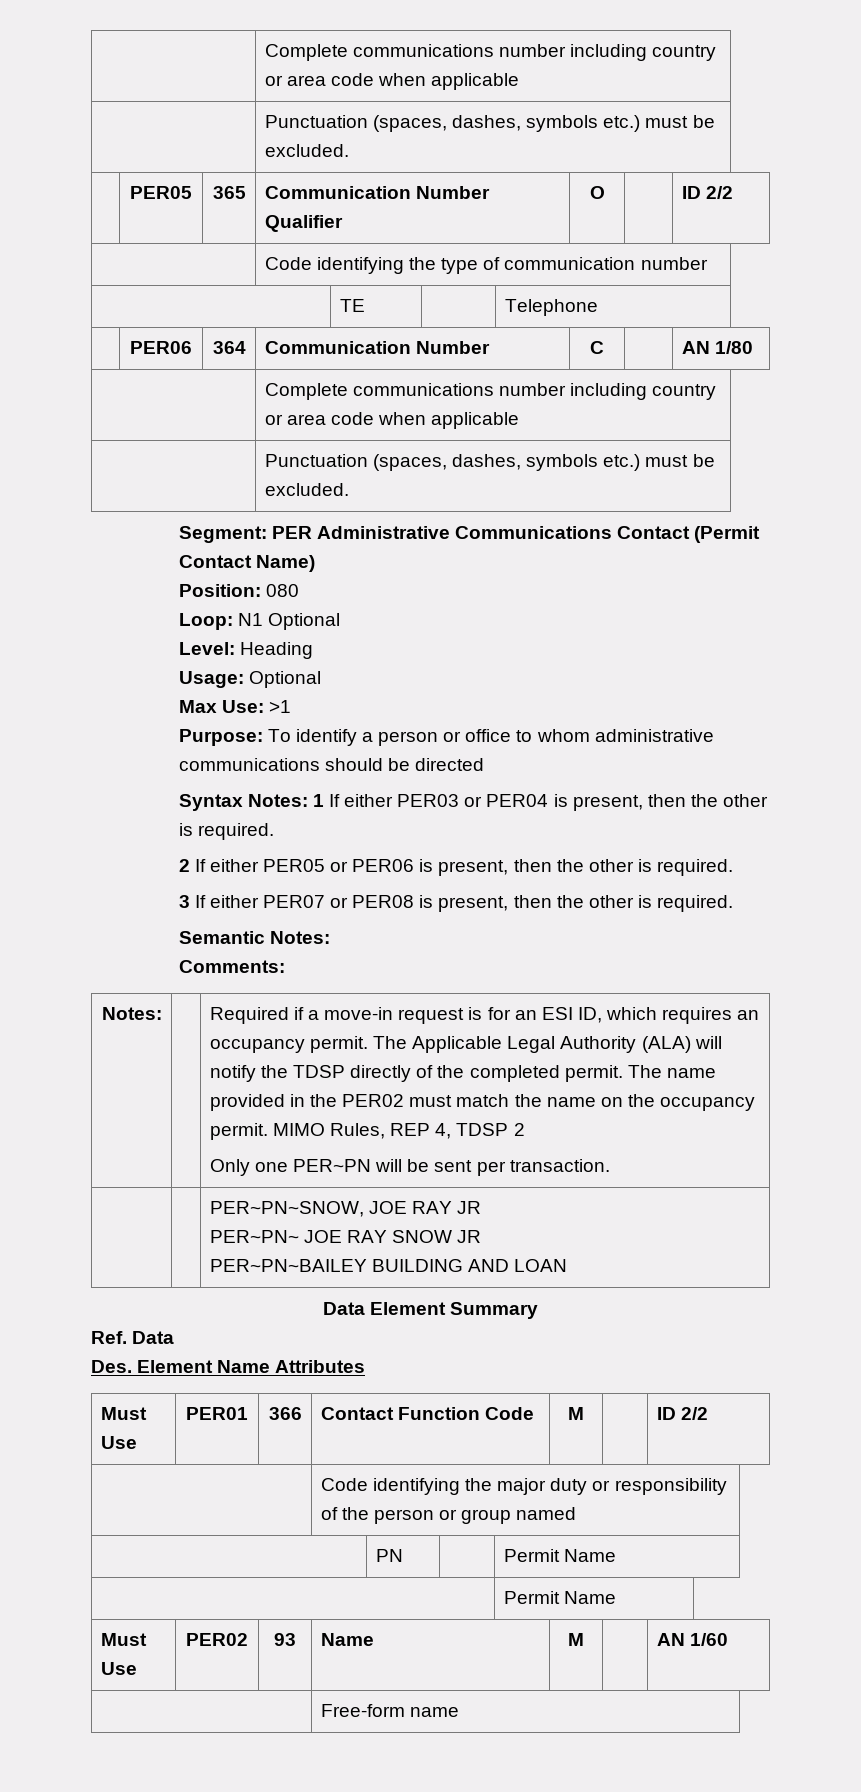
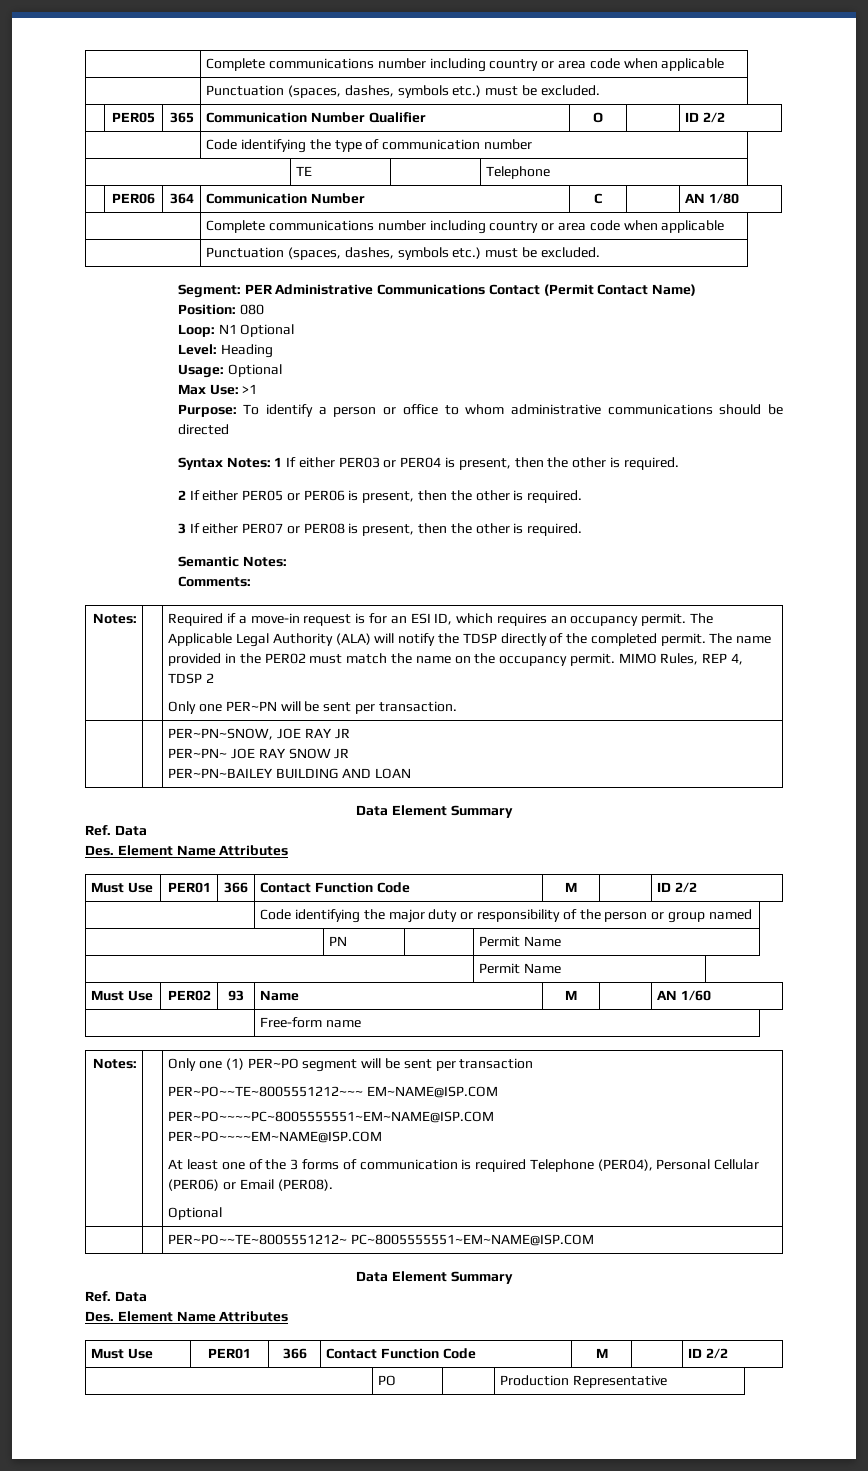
(459, 1712) none -> [92,1058,137,1069] [168,1058,534,1072] [168,1086,499,1098] [168,1111,495,1123] [168,1131,383,1143] [168,1159,760,1172] [168,1179,333,1191] [168,1207,223,1220] [168,1234,595,1246] [356,1271,513,1284] [85,1291,147,1302] [85,1311,289,1322] [91,1348,154,1359] [208,1348,251,1359] [282,1348,307,1359] [326,1348,476,1359] [595,1348,608,1358] [688,1348,729,1359] [378,1375,397,1386] [500,1375,668,1388] // Notes: | | Only one (1) PER~PO segment will be sent per transaction // PER~PO~~TE~8005551212~~~ EM~NAME@ISP.COM // PER~PO~~~~PC~8005555551~EM~NAME@ISP.COM // PER~PO~~~~EM~NAME@ISP.COM // At least one of the 3 forms of communication is required Telephone (PER04), Personal Cellular (PER06) or Email (PER08). // Optional // | | PER~PO~~TE~8005551212~ PC~8005555551~EM~NAME@ISP.COM // Data Element Summary // Ref. Data // Des. Element Name Attributes // Must Use | PER01 | 366 | Contact Function Code | M | | ID 2/2 // | PO | | Production Representative

